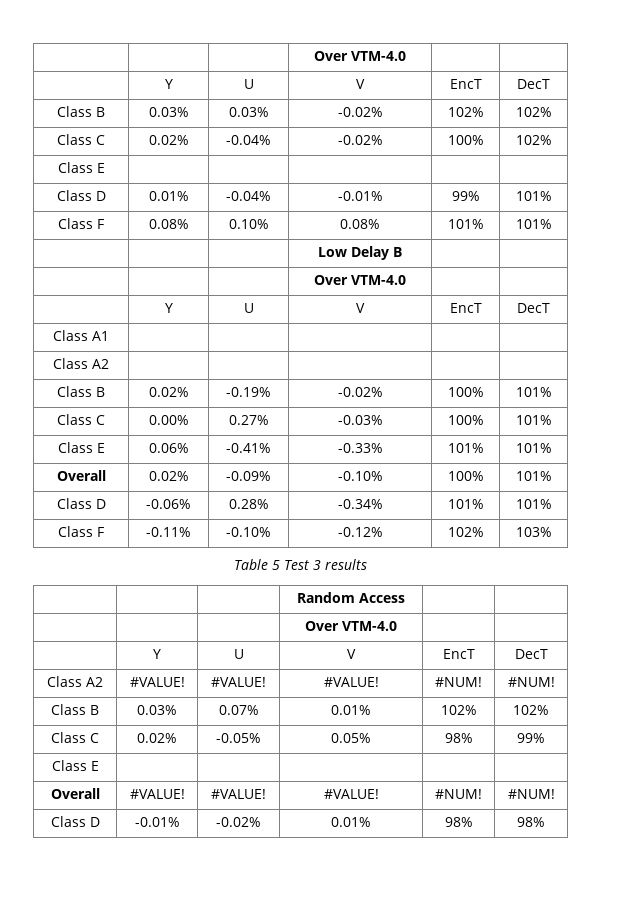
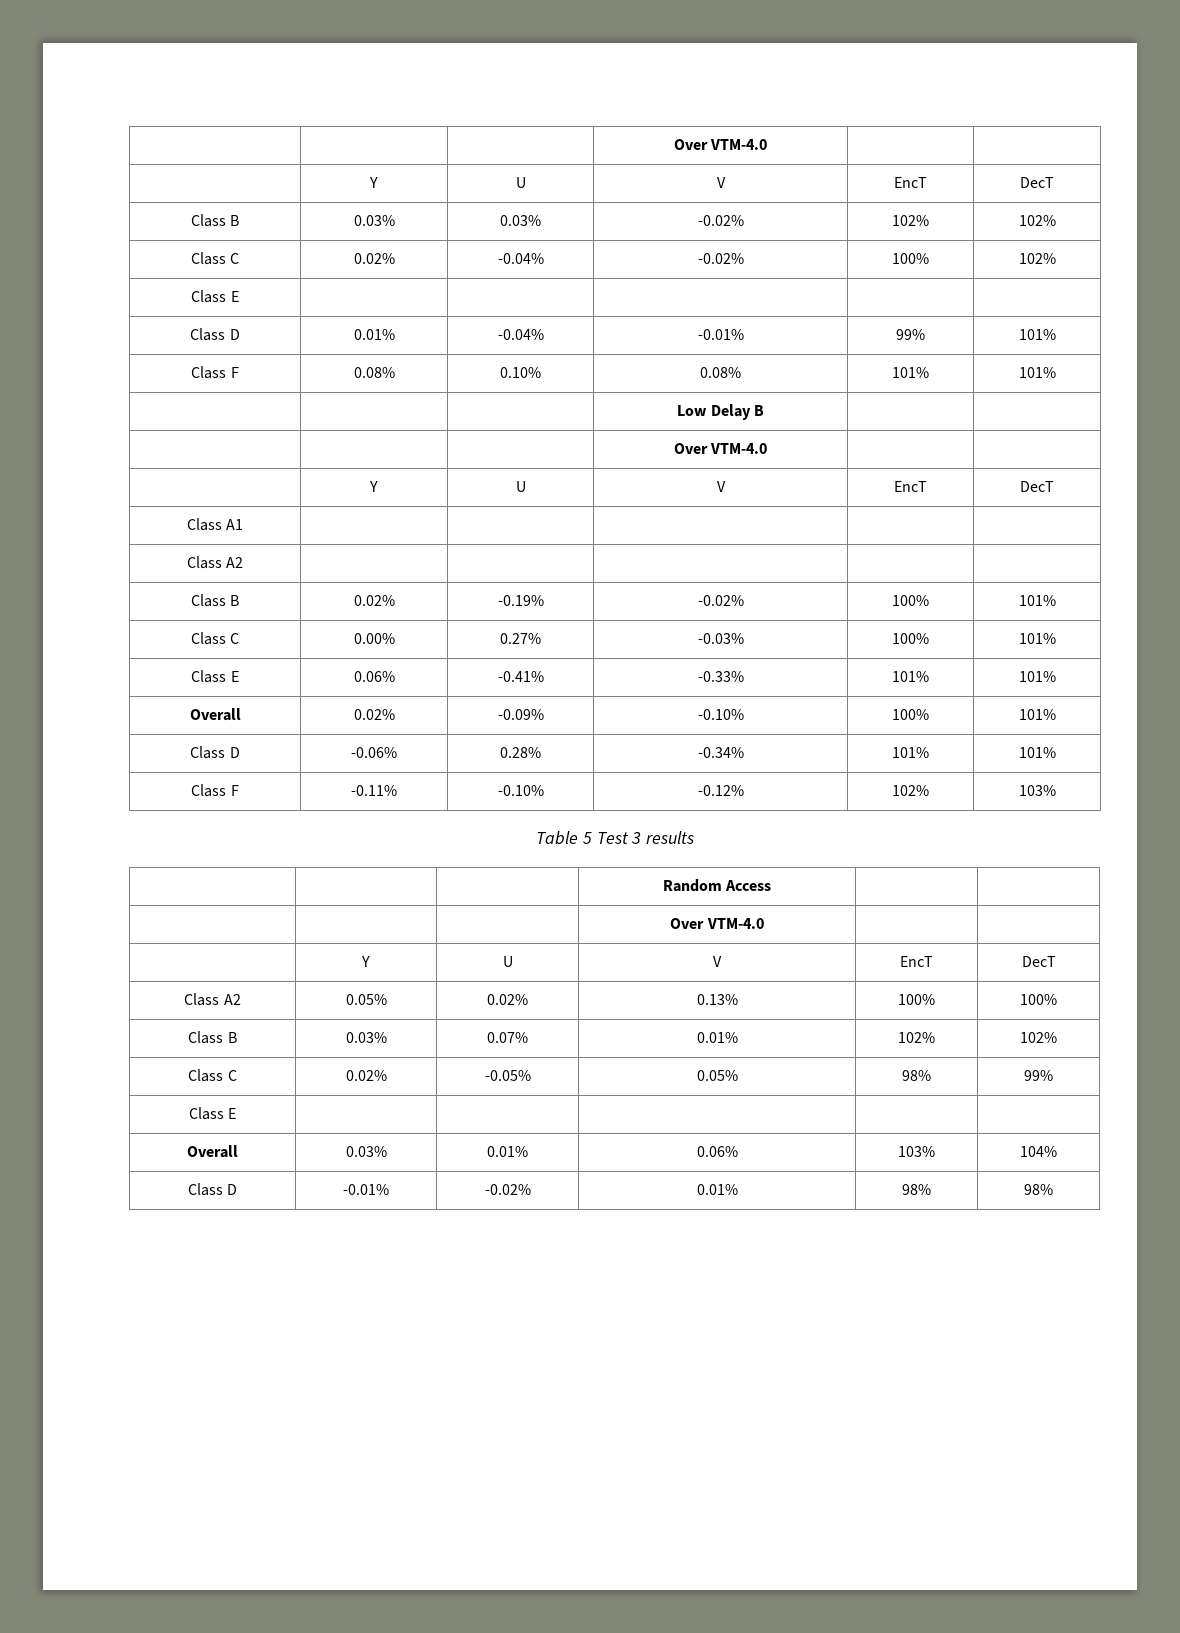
[129,677,185,687] [211,677,266,687] [323,677,379,687] [435,677,482,687] [507,677,555,687] #VALUE! | #VALUE! | #VALUE! | #NUM! | #NUM! -> [345,994,387,1005] [487,994,528,1005] [696,994,738,1005] [898,994,935,1005] [1020,994,1057,1005] 0.05% | 0.02% | 0.13% | 100% | 100%
[129,789,185,799] [211,789,266,799] [323,789,379,799] [435,789,482,799] [507,789,555,799] #VALUE! | #VALUE! | #VALUE! | #NUM! | #NUM! -> [345,1146,387,1157] [487,1146,528,1157] [696,1146,738,1157] [898,1146,935,1157] [1020,1146,1057,1157] 0.03% | 0.01% | 0.06% | 103% | 104%

